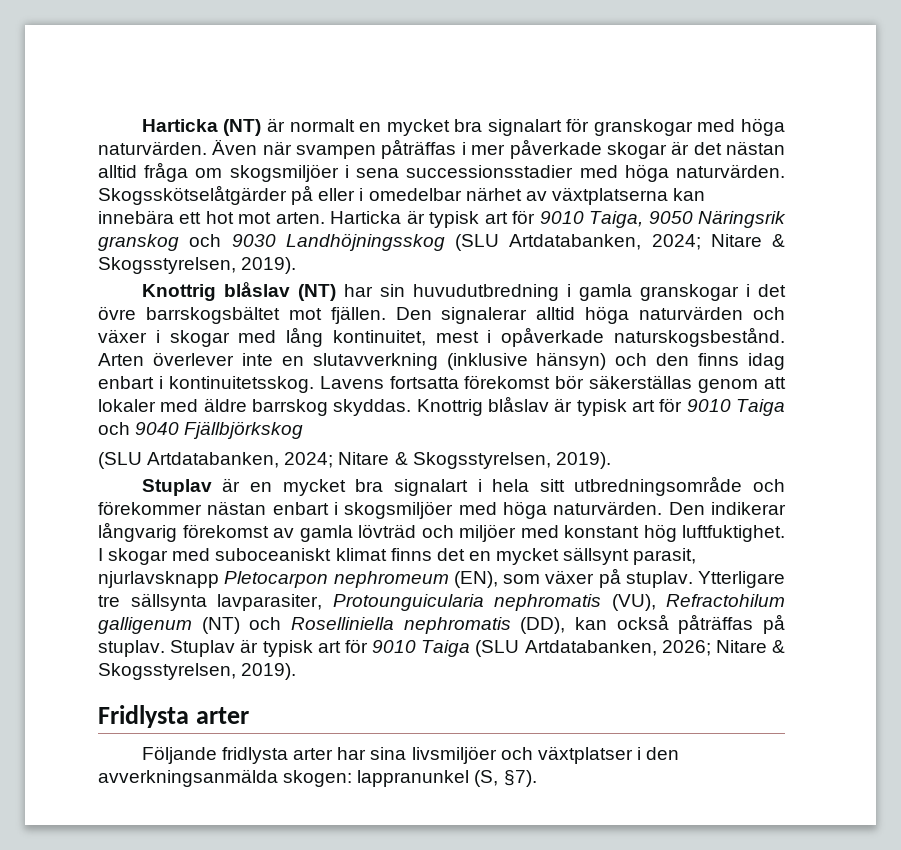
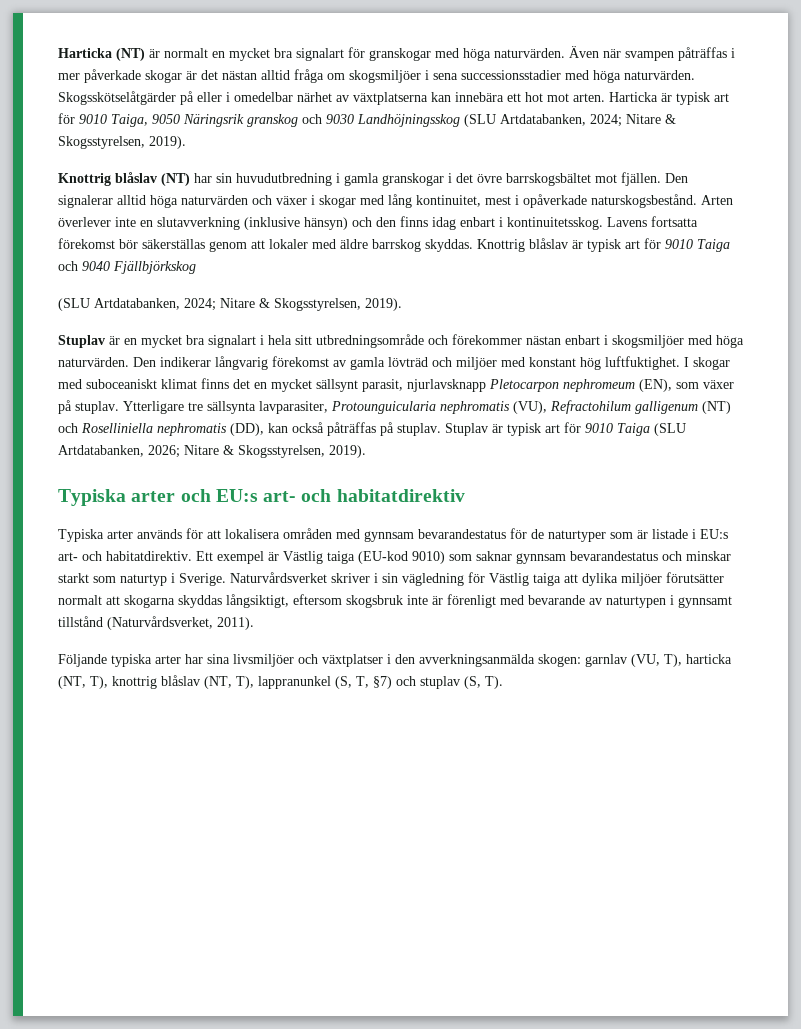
[98,705,249,728] Fridlysta arter -> [58,489,465,506] [58,528,728,542] [58,551,731,564] [58,572,724,586] [58,594,732,608] [58,616,254,630] Typiska arter och EU:s art- och habitatdirektiv // Typiska arter används för att lokalisera områden med gynnsam bevarandestatus för de naturtyper som är listade i EU:s art- och habitatdirektiv. Ett exempel är Västlig taiga (EU-kod 9010) som saknar gynnsam bevarandestatus och minskar starkt som naturtyp i Sverige. Naturvårdsverket skriver i sin vägledning för Västlig taiga att dylika miljöer förutsätter normalt att skogarna skyddas långsiktigt, eftersom skogsbruk inte är förenligt med bevarande av naturtypen i gynnsamt tillstånd (Naturvårdsverket, 2011).
[221,747,288,764] fridlysta -> [111,654,152,667] typiska
[357,770,537,787] lappranunkel (S, §7). -> [585,654,732,667] [58,675,503,689] garnlav (VU, T), harticka (NT, T), knottrig blåslav (NT, T), lappranunkel (S, T, §7) och stuplav (S, T).

